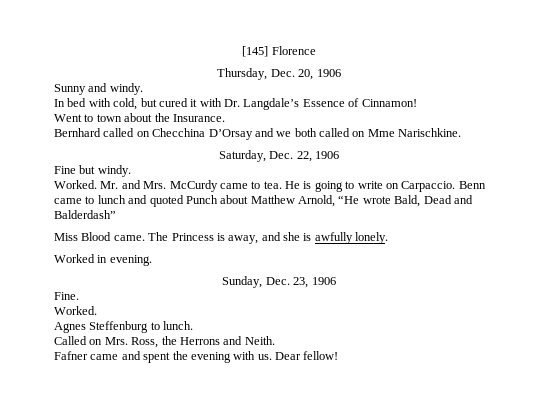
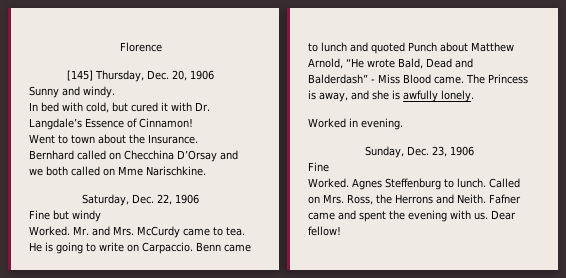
[242,46,269,57] [145] -> (119, 47) none
(316, 50) none -> [67,70,93,81] [145]
[97,165,131,177] windy. -> [72,210,101,222] windy
(116, 214) // -> [371,79,375,83] -
[54,292,79,300] [54,306,97,315] Fine. // Worked. // -> [308,162,329,172] [308,178,349,188] Fine // Worked.
(194, 325) // -> (486, 183) none
(275, 340) // -> (486, 199) none

